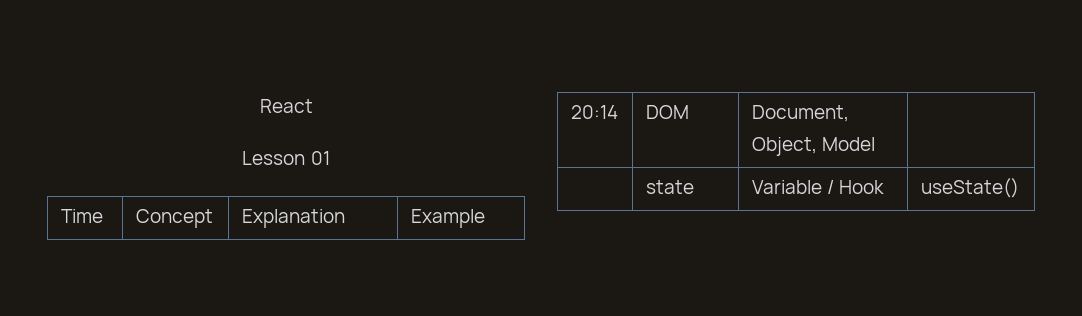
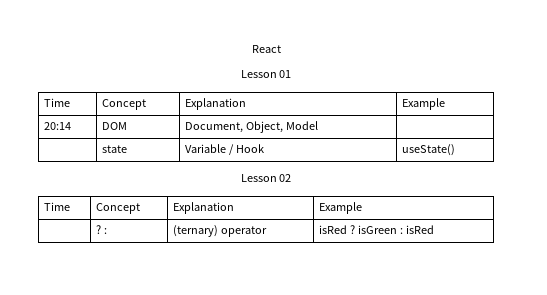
(1019, 188) none -> [240,174,292,182] [43,202,70,211] [95,203,140,214] [172,202,234,214] [318,202,362,214] [95,225,107,234] [172,225,267,237] [318,225,434,234] // Lesson 02 // Time | Concept | Explanation | Example // | ? : | (ternary) operator | isRed ? isGreen : isRed

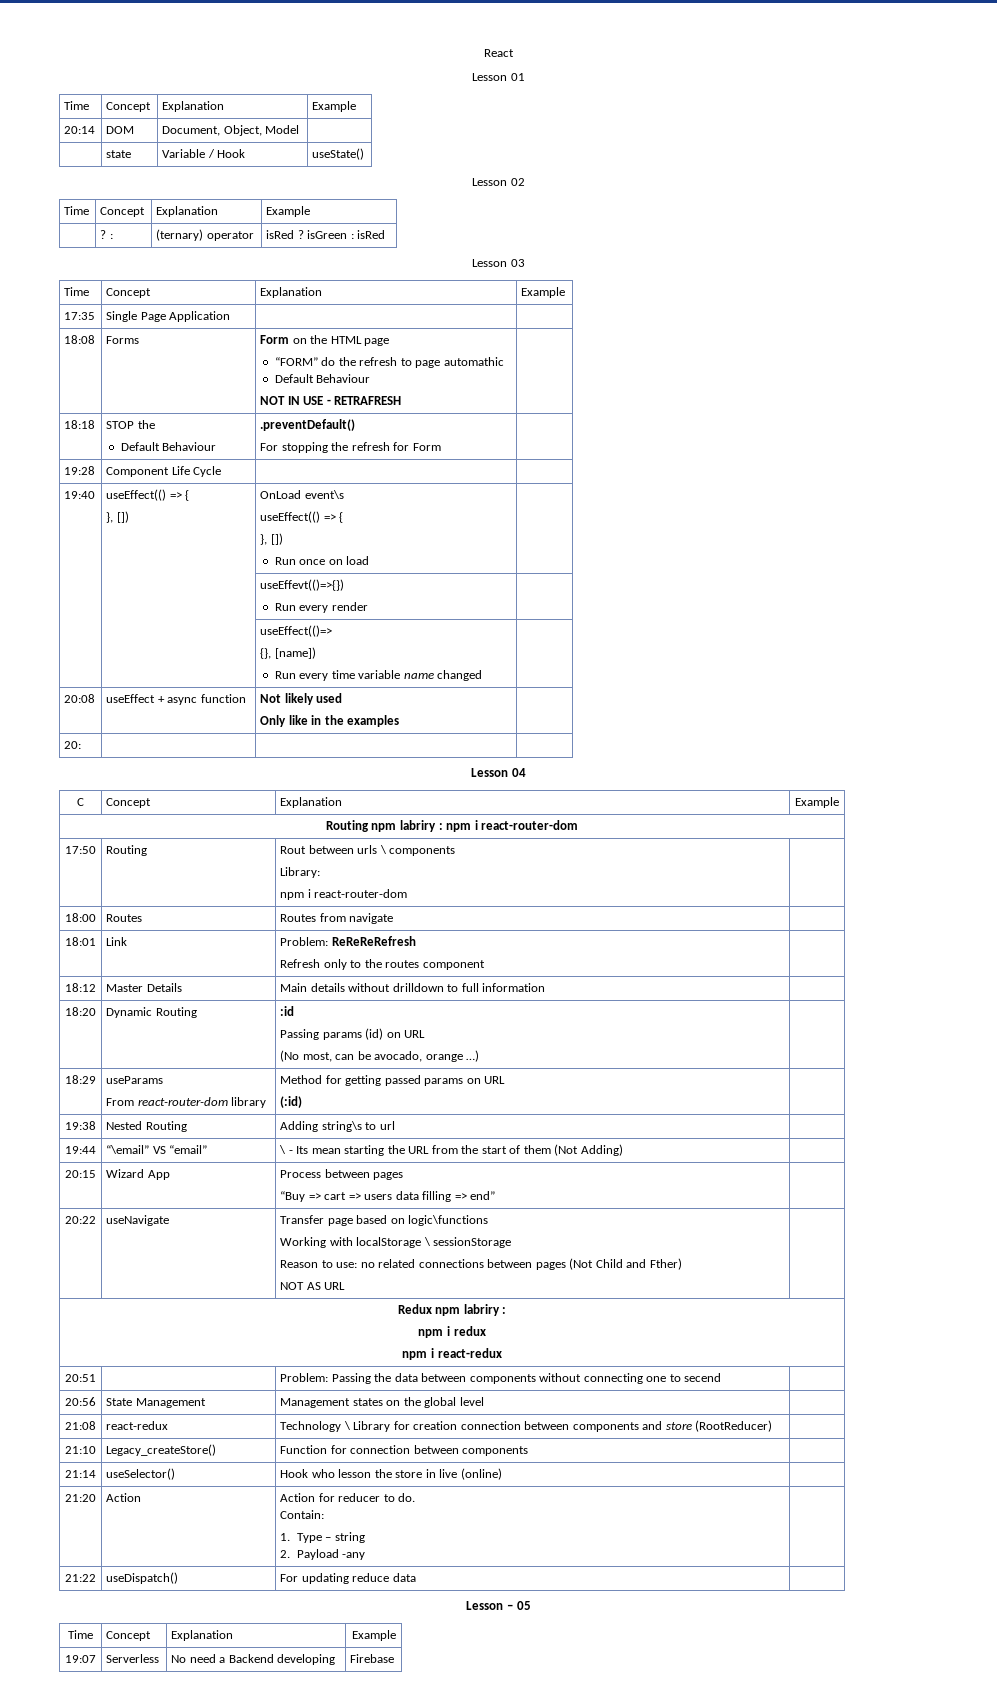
(434, 229) none -> [472,259,525,267] [64,287,90,296] [106,288,152,298] [260,287,323,298] [521,287,566,298] [64,312,96,320] [106,311,231,322] [64,335,96,344] [106,336,140,344] [260,335,390,346] [274,357,504,368] [274,374,371,383] [260,396,402,405] [64,420,96,429] [106,420,155,429] [120,442,217,451] [260,419,356,431] [260,442,441,453] [64,466,96,475] [106,466,222,477] [64,491,96,499] [106,489,190,501] [106,511,129,523] [260,490,344,499] [260,511,344,523] [260,533,283,545] [274,556,370,565] [260,579,345,591] [274,602,368,613] [260,625,333,637] [260,647,316,659] [274,670,483,681] [64,694,96,703] [106,694,246,705] [260,693,343,705] [260,715,400,727] [64,741,82,749] [471,768,526,777] [77,798,84,806] [106,798,152,808] [280,797,343,808] [795,797,839,808] [325,820,579,832] [65,846,96,854] [106,845,148,856] [280,845,456,856] [280,867,321,878] [280,889,408,900] [65,913,96,922] [106,914,143,922] [280,913,394,924] [65,937,96,946] [106,937,128,946] [280,936,416,946] [280,959,485,970] [65,983,96,992] [106,983,182,992] [280,983,546,992] [65,1007,96,1016] [106,1007,197,1018] [280,1006,295,1016] [280,1028,426,1040] [280,1050,480,1062] [65,1075,96,1084] [106,1076,164,1084] [106,1097,267,1108] [280,1075,506,1086] [280,1096,303,1108] [65,1121,96,1130] [106,1121,187,1132] [280,1121,395,1132] [65,1146,96,1154] [106,1145,208,1154] [279,1144,623,1156] [65,1170,96,1178] [106,1169,170,1180] [280,1169,404,1180] [280,1191,496,1202] [65,1216,96,1224] [106,1215,170,1226] [280,1215,489,1226] [280,1237,512,1248] [280,1258,682,1270] [280,1282,346,1290] [397,1304,507,1316] [418,1326,486,1338] [402,1348,502,1360] [65,1374,96,1382] [280,1373,722,1384] [65,1397,96,1406] [106,1398,206,1408] [280,1397,484,1408] [65,1421,96,1430] [106,1421,169,1430] [280,1420,773,1432] [65,1446,96,1454] [106,1444,217,1456] [280,1445,529,1456] [65,1470,96,1478] [106,1468,176,1480] [280,1468,502,1480] [65,1494,96,1502] [106,1493,142,1502] [280,1493,416,1502] [280,1510,325,1519] [280,1532,365,1543] [280,1549,366,1560] [65,1574,96,1582] [106,1572,179,1584] [280,1573,416,1584] [466,1601,531,1610] [68,1630,93,1639] [106,1631,152,1641] [171,1630,234,1641] [351,1630,396,1641] [65,1655,96,1663] [106,1654,160,1663] [171,1654,336,1665] [350,1654,395,1663] // Lesson 03 // Time | Concept | Explanation | Example // 17:35 | Single Page Application | | // 18:08 | Forms | Form on the HTML page // “FORM” do the refresh to page automathic // Default Behaviour // NOT IN USE - RETRAFRESH | // 18:18 | STOP the // Default Behaviour | .preventDefault() // For stopping the refresh for Form | // 19:28 | Component Life Cycle | | // 19:40 | useEffect(() => { // }, []) | OnLoad event\s // useEffect(() => { // }, []) // Run once on load | // | | useEffevt(()=>{}) // Run every render | // | | useEffect(()=> // {}, [name]) // Run every time variable name changed | // 20:08 | useEffect + async function | Not likely used // Only like in the examples | // 20: | | | // Lesson 04 // C | Concept | Explanation | Example // Routing npm labriry : npm i react-router-dom // 17:50 | Routing | Rout between urls \ components // Library: // npm i react-router-dom | // 18:00 | Routes | Routes from navigate | // 18:01 | Link | Problem: ReReReRefresh // Refresh only to the routes component | // 18:12 | Master Details | Main details without drilldown to full information | // 18:20 | Dynamic Routing | :id // Passing params (id) on URL // (No most, can be avocado, orange …) | // 18:29 | useParams // From react-router-dom library | Method for getting passed params on URL // (:id) | // 19:38 | Nested Routing | Adding string\s to url | // 19:44 | “\email” VS “email” | \ - Its mean starting the URL from the start of them (Not Adding) | // 20:15 | Wizard App | Process between pages // “Buy => cart => users data filling => end” | // 20:22 | useNavigate | Transfer page based on logic\functions // Working with localStorage \ sessionStorage // Reason to use: no related connections between pages (Not Child and Fther) // NOT AS URL | // Redux npm labriry : // npm i redux // npm i react-redux // 20:51 | | Problem: Passing the data between components without connecting one to secend | // 20:56 | State Management | Management states on the global level | // 21:08 | react-redux | Technology \ Library for creation connection between components and store (RootReducer) | // 21:10 | Legacy_createStore() | Function for connection between components | // 21:14 | useSelector() | Hook who lesson the store in live (online) | // 21:20 | Action | Action for reducer to do. // Contain: // 1. Type – string // 2. Payload -any | // 21:22 | useDispatch() | For updating reduce data | // Lesson – 05 // Time | Concept | Explanation | Example // 19:07 | Serverless | No need a Backend developing | Firebase

